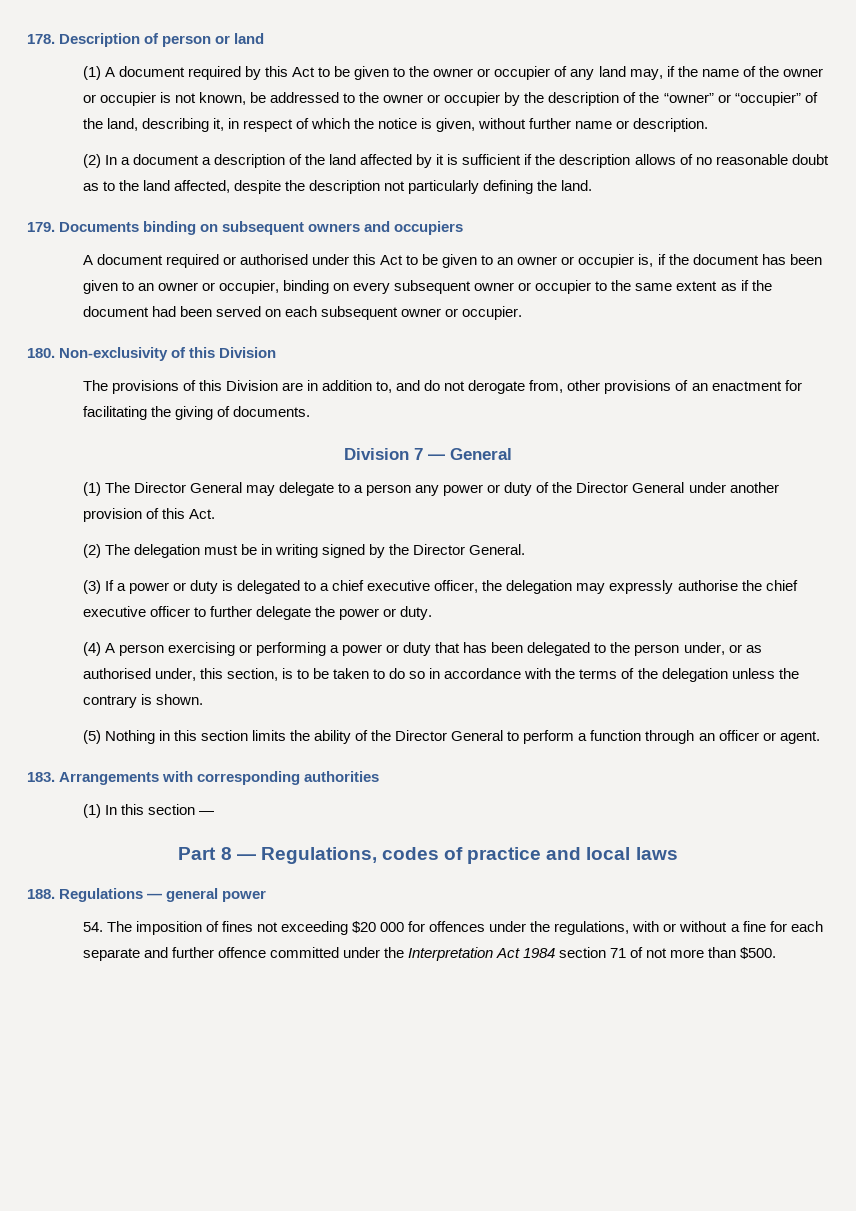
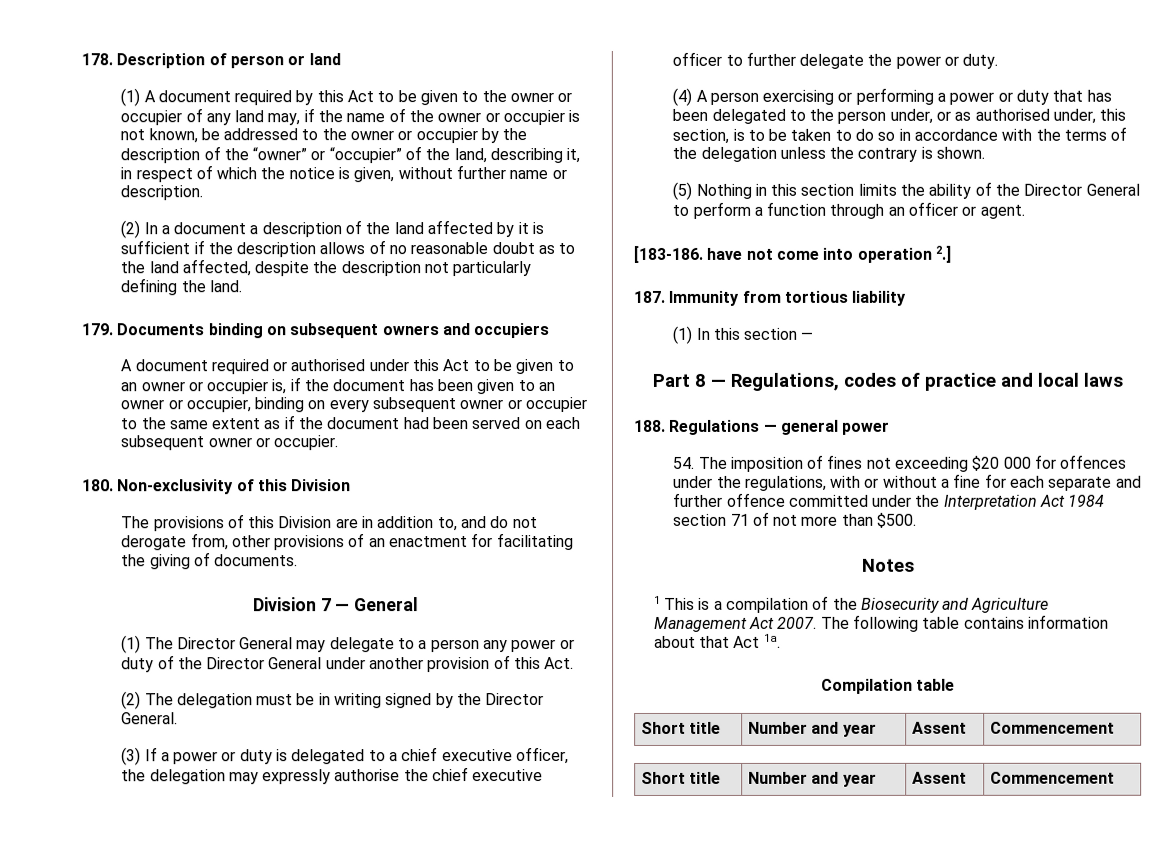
[27,771,380,785] 183. Arrangements with corresponding authorities -> [633,245,951,263] [633,290,907,306] [183-186. have not come into operation 2.] // 187. Immunity from tortious liability
(777, 953) none -> [861,558,915,572] [653,595,1050,613] [653,614,1109,632] [653,633,781,648] [820,678,956,694] [641,721,722,734] [748,721,877,737] [912,721,968,734] [990,721,1116,734] [641,771,722,784] [748,771,877,787] [912,771,968,784] [990,771,1116,784] // Notes // 1 This is a compilation of the Biosecurity and Agriculture Management Act 2007. The following table contains information about that Act 1a. // Compilation table // Short title | Number and year | Assent | Commencement // Short title | Number and year | Assent | Commencement

